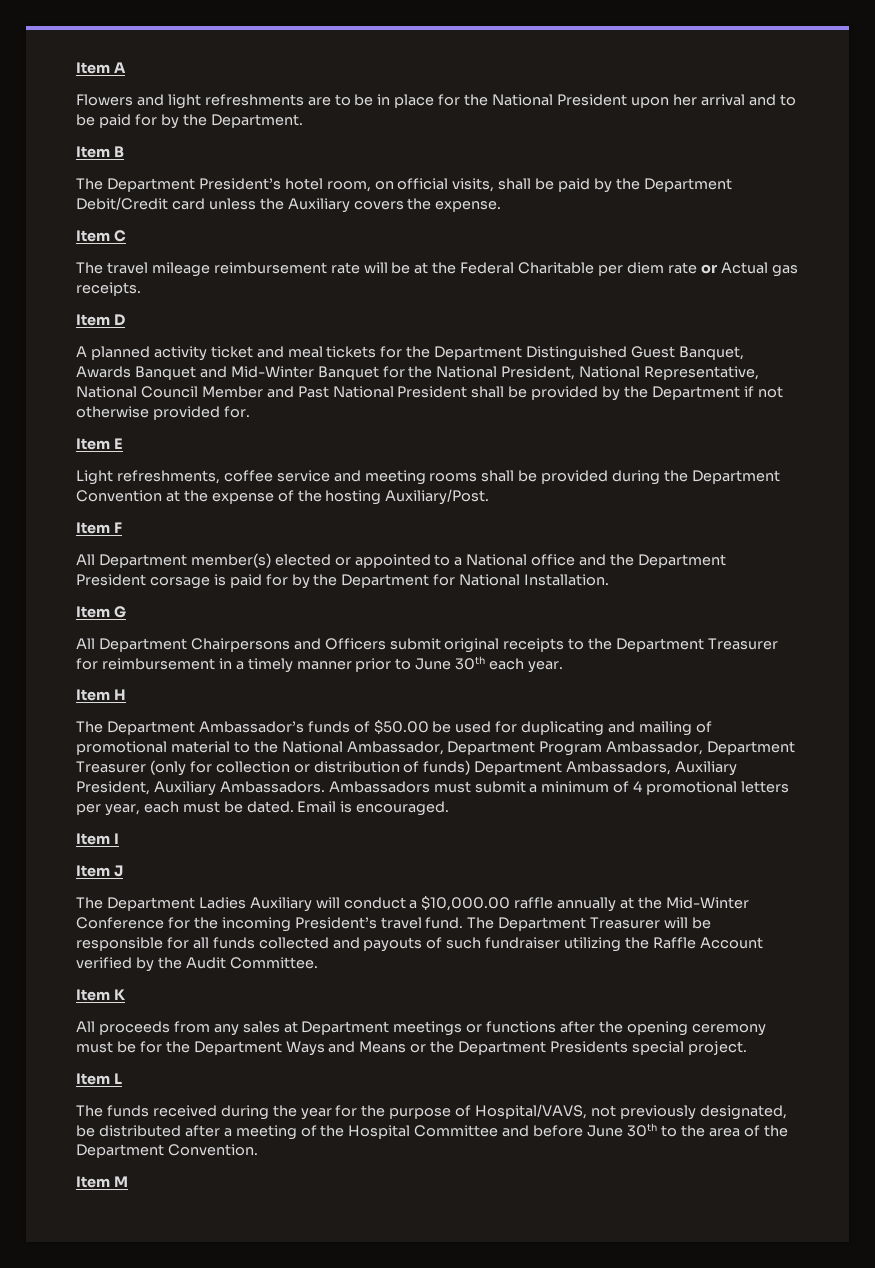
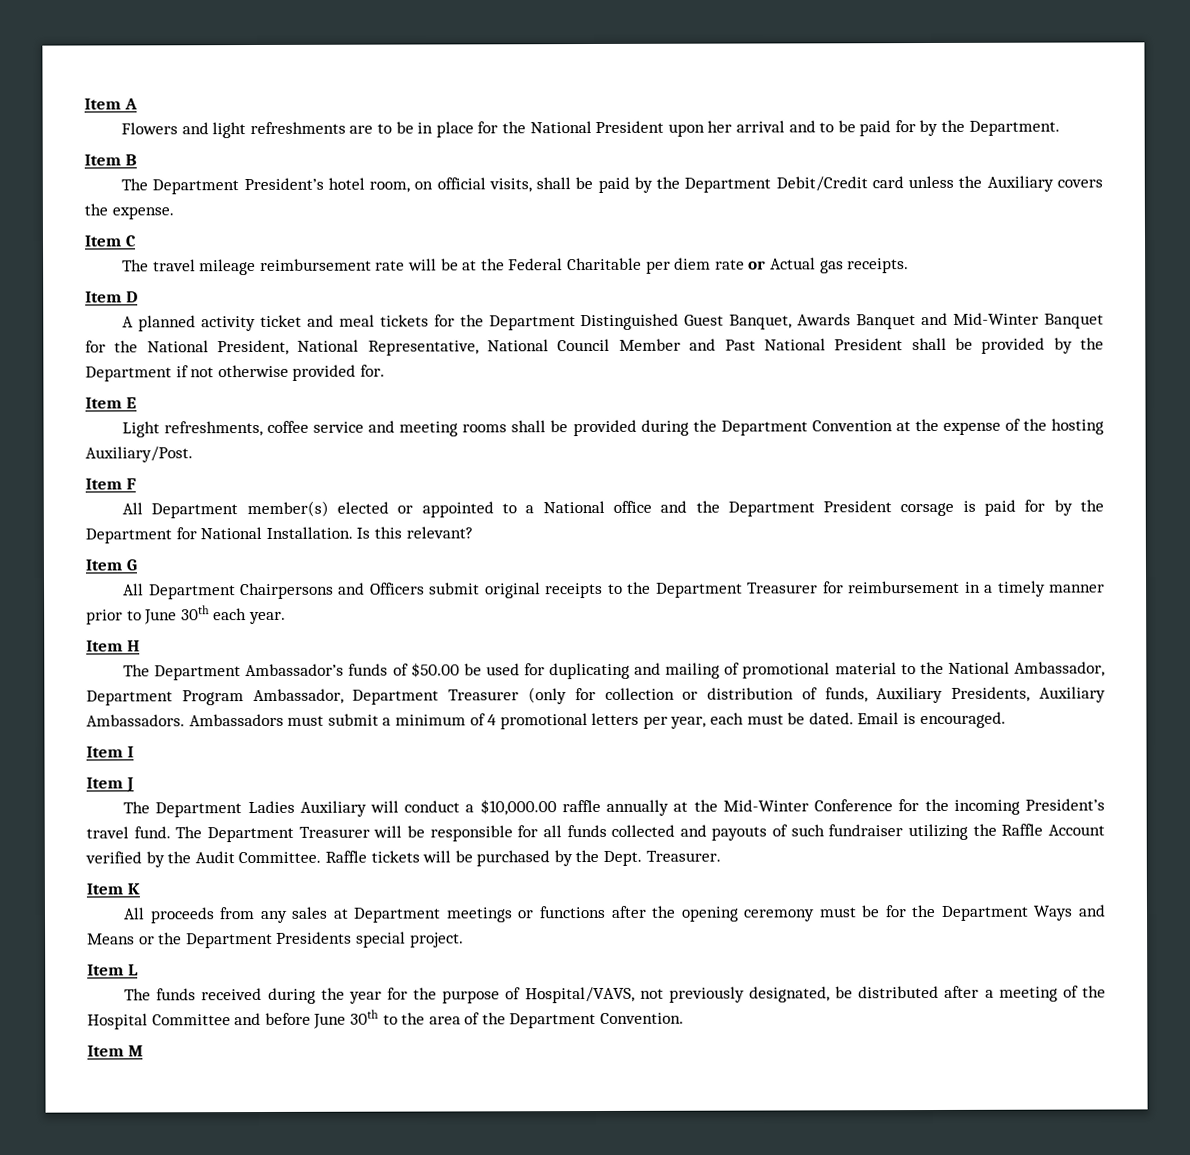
(610, 580) none -> [356,526,473,539] Is this relevant?
[423,760,738,776] [76,781,150,795] funds) Department Ambassadors, Auxiliary President, -> [824,686,1031,704] funds, Auxiliary Presidents,
(318, 963) none -> [324,849,721,867] Raffle tickets will be purchased by the Dept. Treasurer.

